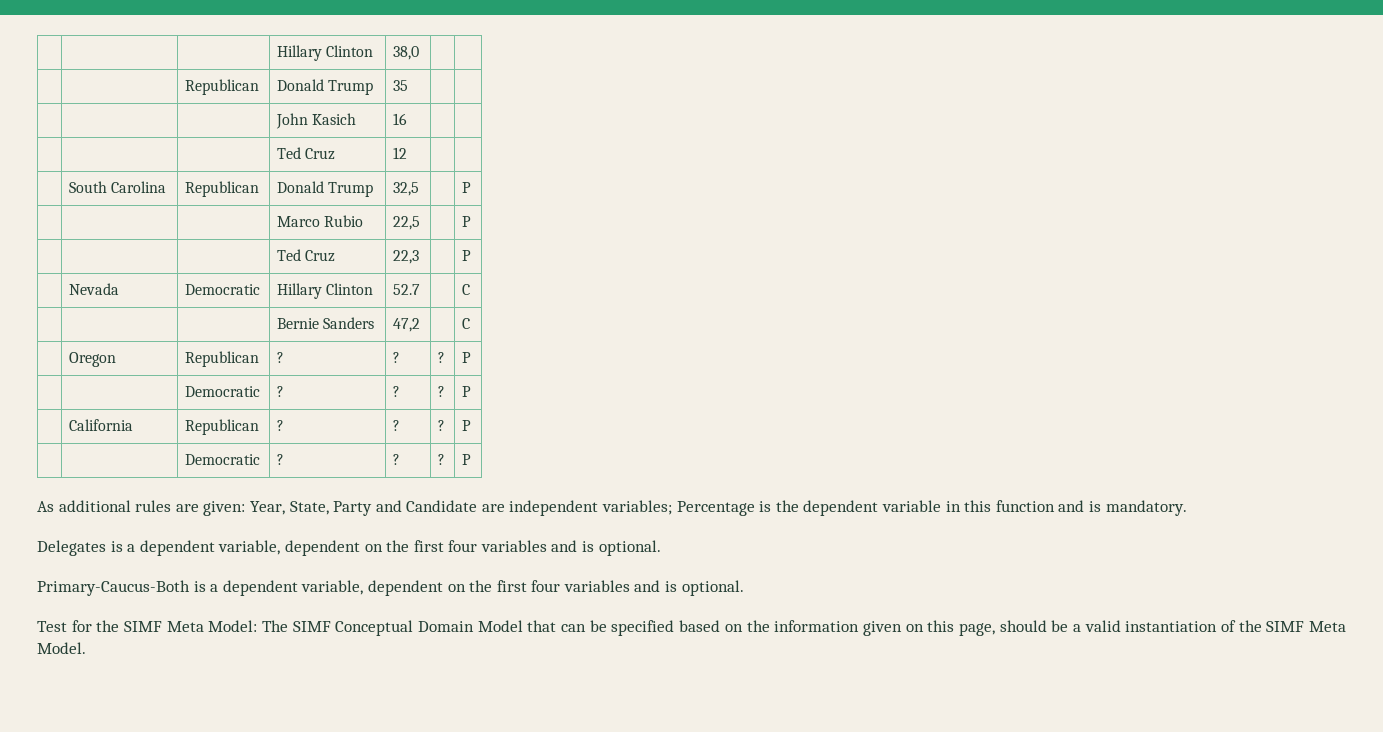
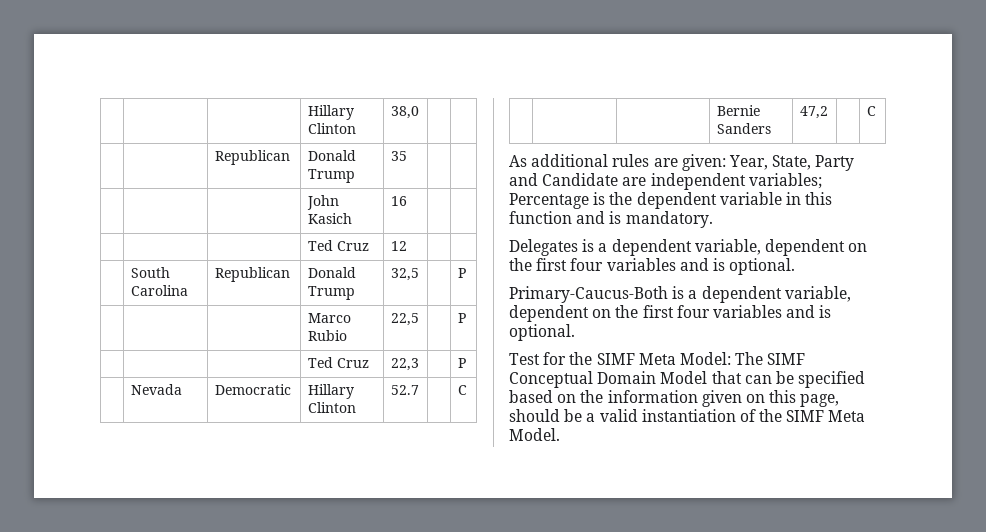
[69,352,117,367] [185,351,260,367] [277,352,285,363] [393,352,401,363] [438,352,446,363] [462,352,472,363] [185,386,261,397] [277,386,285,397] [393,386,401,397] [438,386,446,397] [462,386,472,397] [69,419,134,431] [185,419,260,435] [277,420,285,431] [393,420,401,431] [438,420,446,431] [462,420,472,431] [185,454,261,465] [277,454,285,465] [393,454,401,465] [438,454,446,465] [462,454,472,465] // | Oregon | Republican | ? | ? | ? | P // | | Democratic | ? | ? | ? | P // | California | Republican | ? | ? | ? | P // | | Democratic | ? | ? | ? | P -> (876, 111) none

